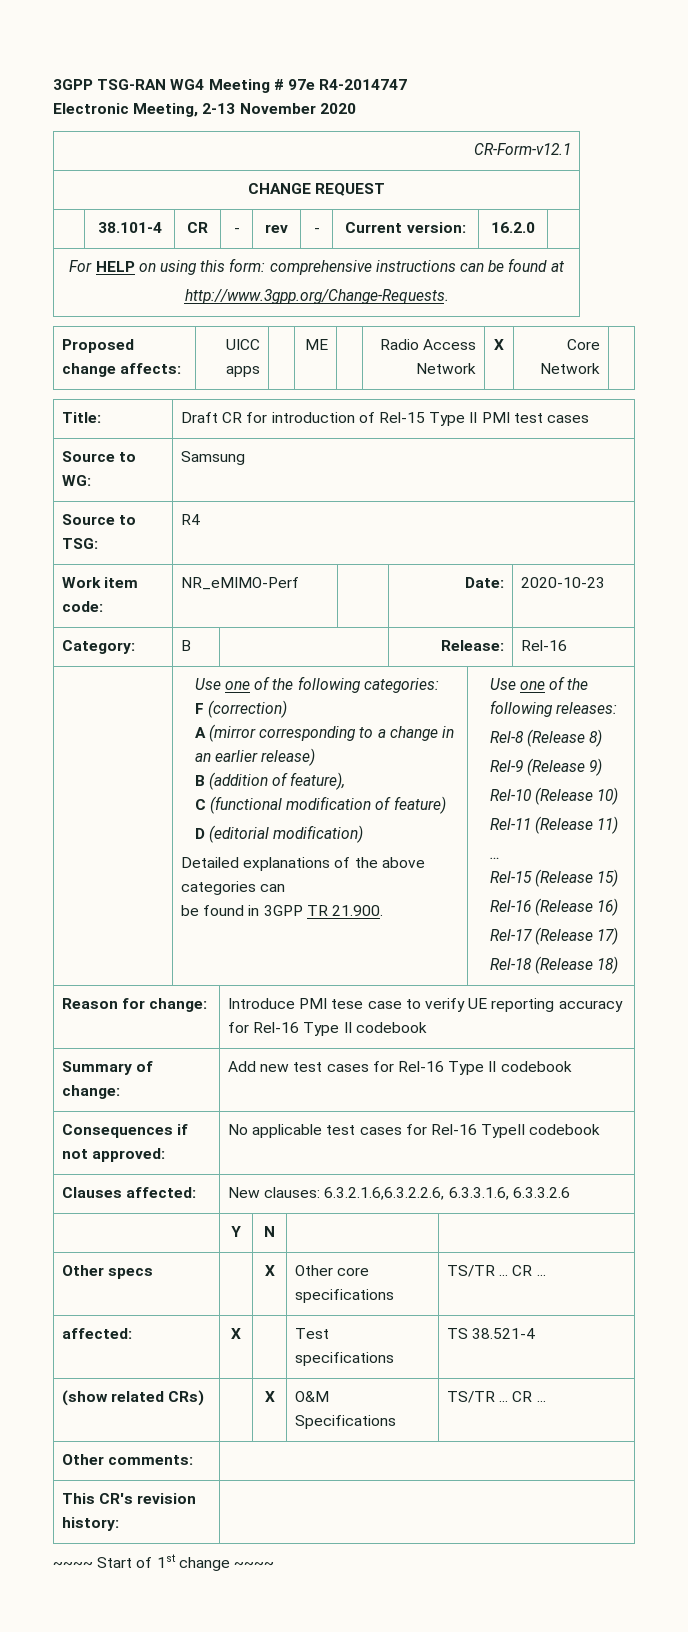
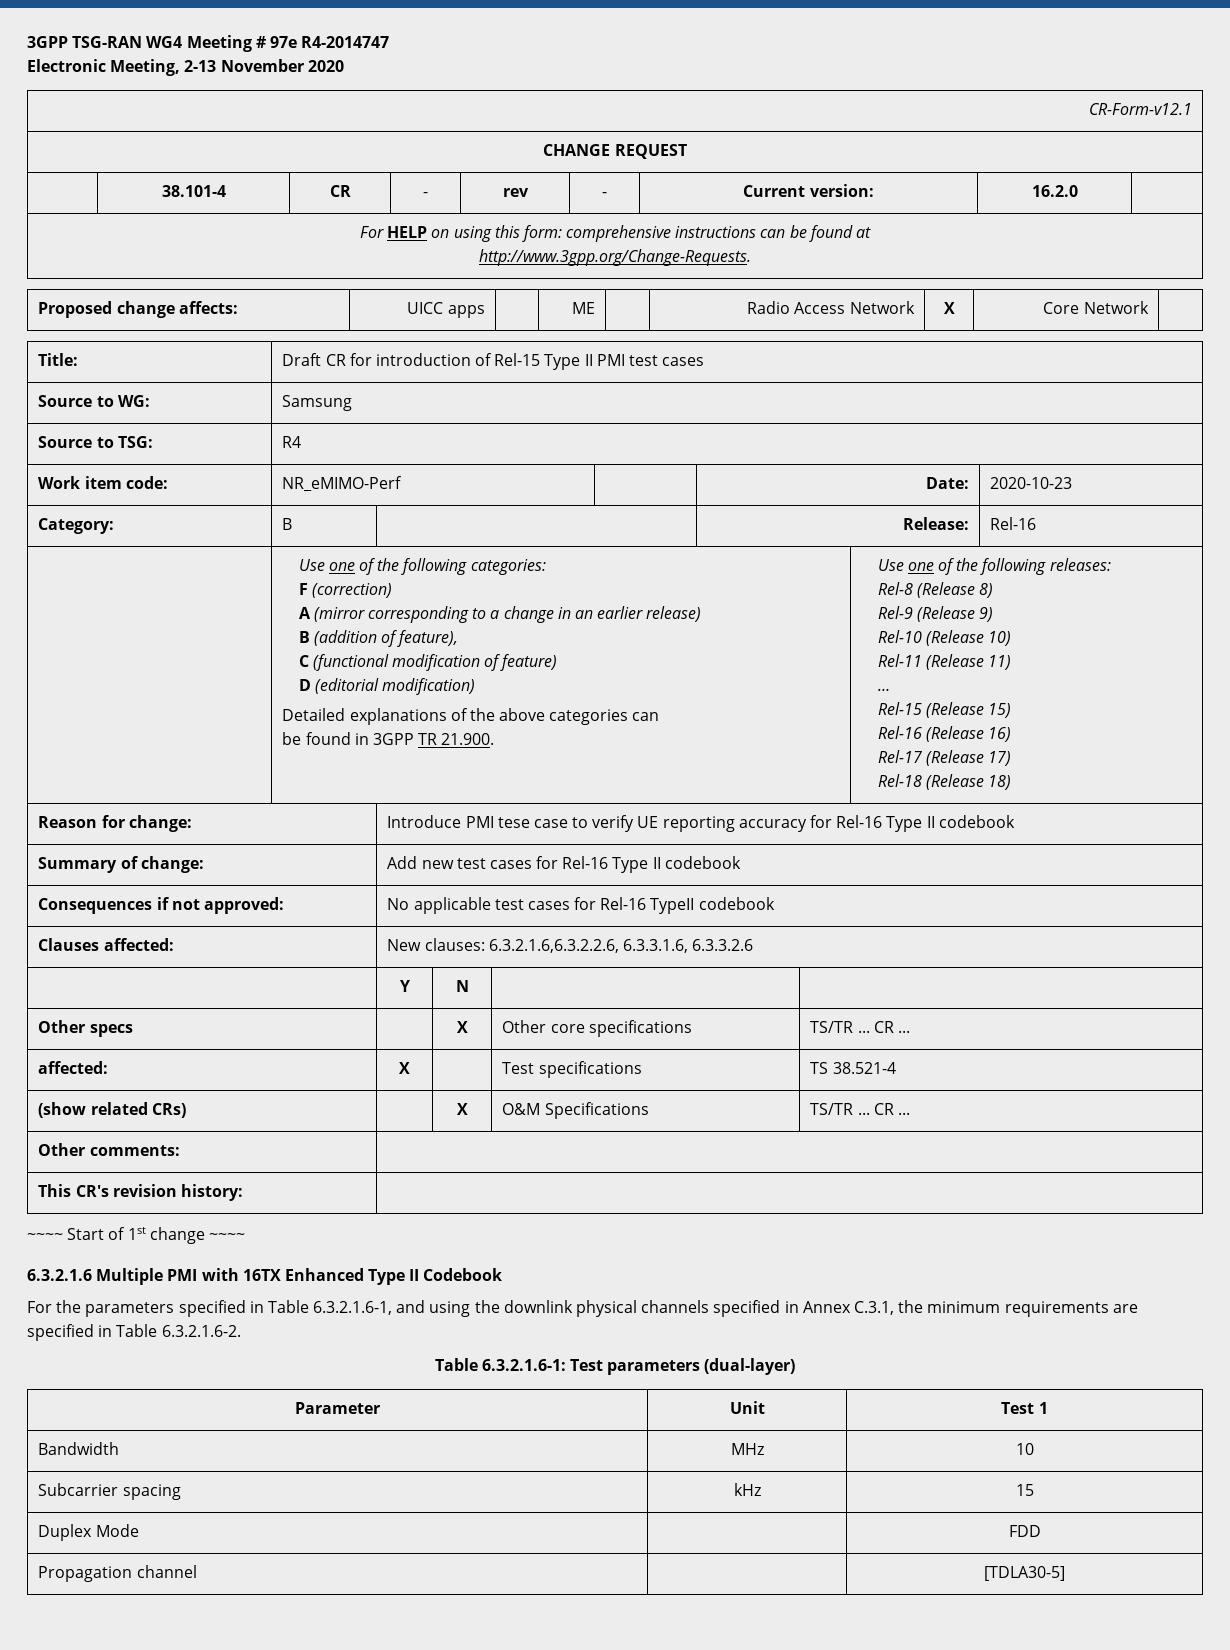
(274, 1565) none -> [27,1268,503,1285] [27,1300,1138,1317] [27,1324,241,1341] [434,1358,796,1375] [295,1402,380,1414] [729,1401,765,1414] [1001,1402,1048,1414] [38,1442,120,1455] [730,1443,764,1455] [1015,1443,1034,1455] [38,1483,181,1500] [733,1483,761,1496] [1015,1484,1034,1496] [38,1524,139,1541] [1008,1525,1041,1537] [38,1565,197,1582] [984,1566,1065,1581] // 6.3.2.1.6 Multiple PMI with 16TX Enhanced Type II Codebook // For the parameters specified in Table 6.3.2.1.6-1, and using the downlink physical channels specified in Annex C.3.1, the minimum requirements are specified in Table 6.3.2.1.6-2. // Table 6.3.2.1.6-1: Test parameters (dual-layer) // Parameter | Unit | Test 1 // Bandwidth | MHz | 10 // Subcarrier spacing | kHz | 15 // Duplex Mode | | FDD // Propagation channel | | [TDLA30-5]

